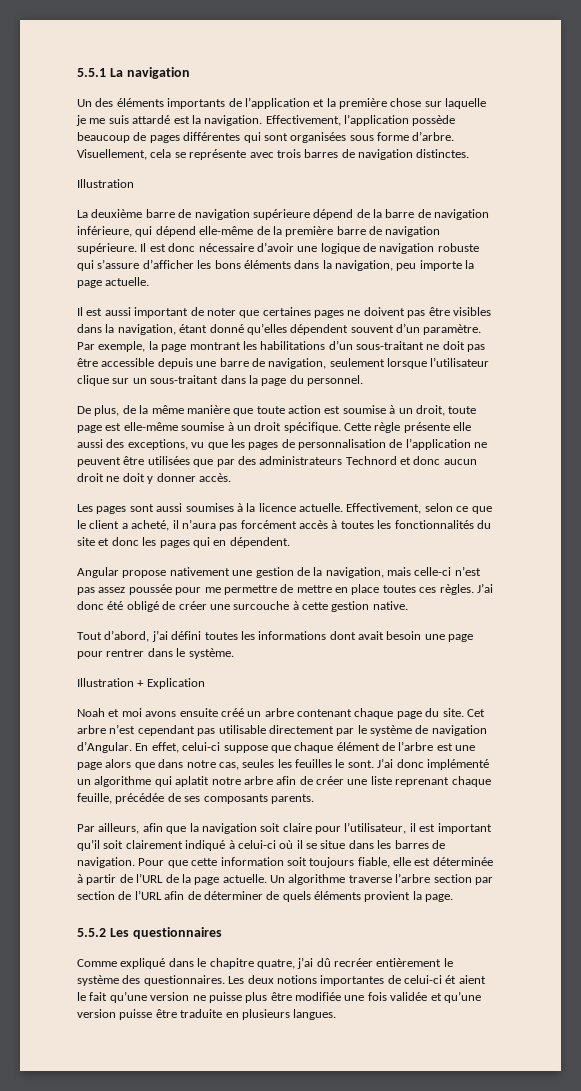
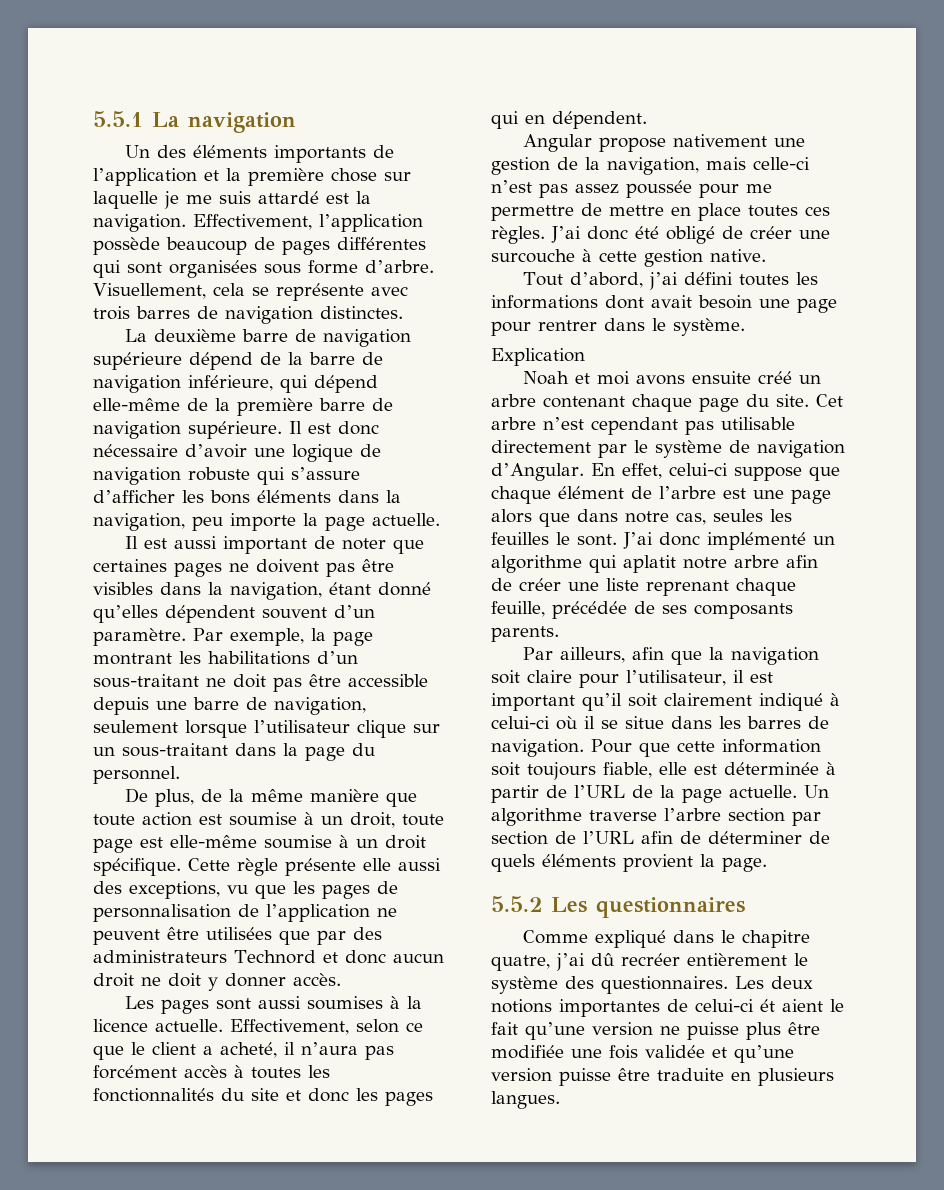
[77,179,134,188] // Illustration -> (403, 312) none
[77,678,145,687] Illustration + -> (745, 327) none

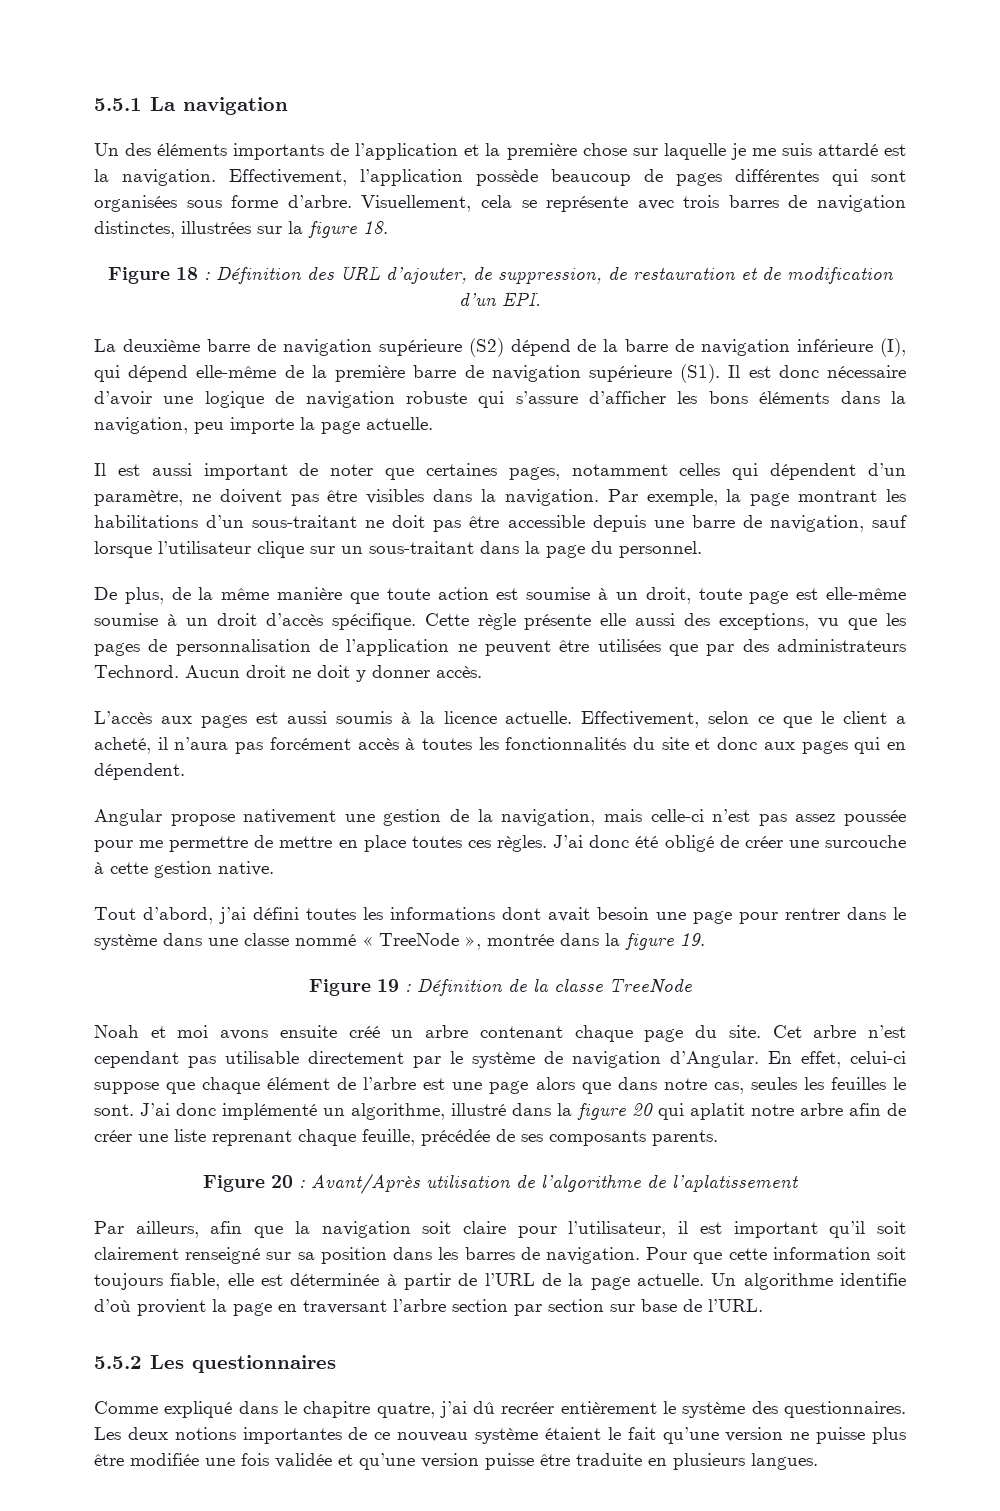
[320,306,403,319] distinctes. -> [94,221,388,238] [107,266,894,284] [459,292,541,306] distinctes, illustrées sur la figure 18. // Figure 18 : Définition des URL d’ajouter, de suppression, de restauration et de modification d’un EPI.
(182, 361) none -> [468,338,504,357] (S2)
[188,375,273,391] inférieure, -> [797,338,907,357] inférieure (I),
[188,421,282,439] supérieure. -> [588,364,721,383] supérieure (S1).
[174,562,222,577] pages -> [508,463,906,480] [94,490,183,506] pages, notamment celles qui dépendent d’un paramètre,
[230,582,431,600] [93,605,375,623] [93,628,186,646] navigation, étant donné qu’elles dépendent souvent d’un paramètre. -> [504,489,599,506] navigation.
[93,720,178,733] seulement -> [872,515,908,528] sauf
(426, 842) none -> [265,613,323,626] d’accès
[234,950,444,964] Technord et donc aucun -> [94,665,240,678] Technord. Aucun
[125,996,384,1014] Les pages sont aussi soumises -> [94,711,392,728] L’accès aux pages est aussi soumis
[356,1088,378,1101] les -> [763,742,795,750] aux
[673,318,745,336] [491,348,585,366] système. // Explication -> [94,933,705,950] [308,978,692,996] système dans une classe nommé « TreeNode », montrée dans la figure 19. // Figure 19 : Définition de la classe TreeNode
[491,555,582,573] algorithme -> [351,1103,653,1120] algorithme, illustré dans la figure 20
(559, 634) none -> [203,1173,799,1194] // Figure 20 : Avant/Après utilisation de l’algorithme de l’aplatissement
[759,693,840,711] [491,716,664,730] indiqué à celui-ci où il se situe -> [185,1247,387,1264] renseigné sur sa position
[589,808,821,826] [491,831,830,845] [491,854,767,872] traverse l’arbre section par section de l’URL afin de déterminer de quels éléments provient la page. -> [840,1273,906,1286] [94,1299,763,1316] identifie d’où provient la page en traversant l’arbre section par section sur base de l’URL.
[695,999,823,1012] celui-ci ét aient -> [374,1427,601,1444] ce nouveau système étaient

